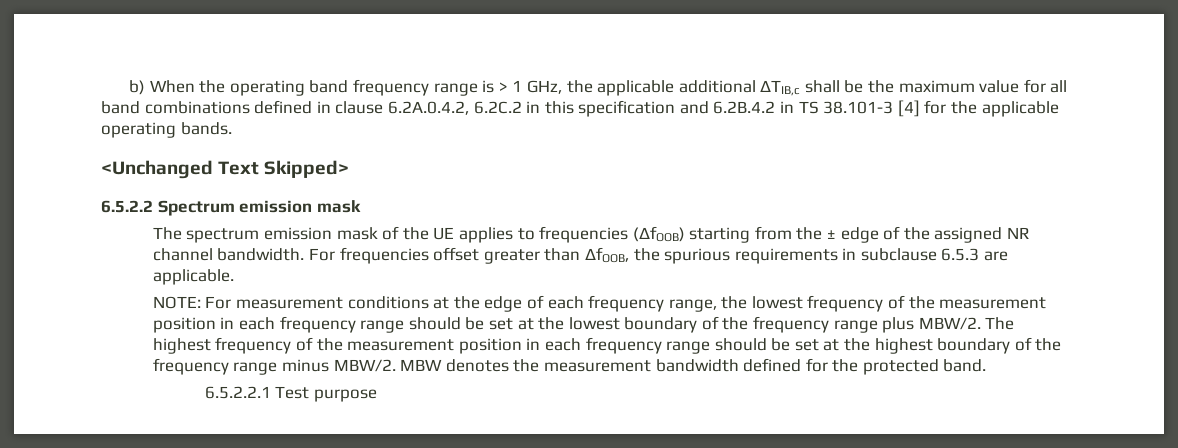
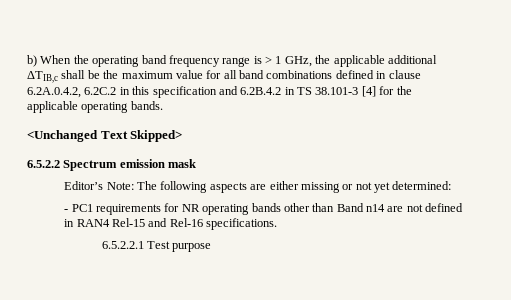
[152,226,1030,243] [152,247,1009,264] [152,269,234,285] [152,295,1047,312] [152,316,1015,333] [152,337,1062,354] [152,358,987,375] The spectrum emission mask of the UE applies to frequencies (ΔfOOB) starting from the ± edge of the assigned NR channel bandwidth. For frequencies offset greater than ΔfOOB, the spurious requirements in subclause 6.5.3 are applicable. // NOTE: For measurement conditions at the edge of each frequency range, the lowest frequency of the measurement position in each frequency range should be set at the lowest boundary of the frequency range plus MBW/2. The highest frequency of the measurement position in each frequency range should be set at the highest boundary of the frequency range minus MBW/2. MBW denotes the measurement bandwidth defined for the protected band. -> [64,181,452,193] [64,203,464,215] [64,218,278,230] Editor’s Note: The following aspects are either missing or not yet determined: // - PC1 requirements for NR operating bands other than Band n14 are not defined in RAN4 Rel-15 and Rel-16 specifications.

